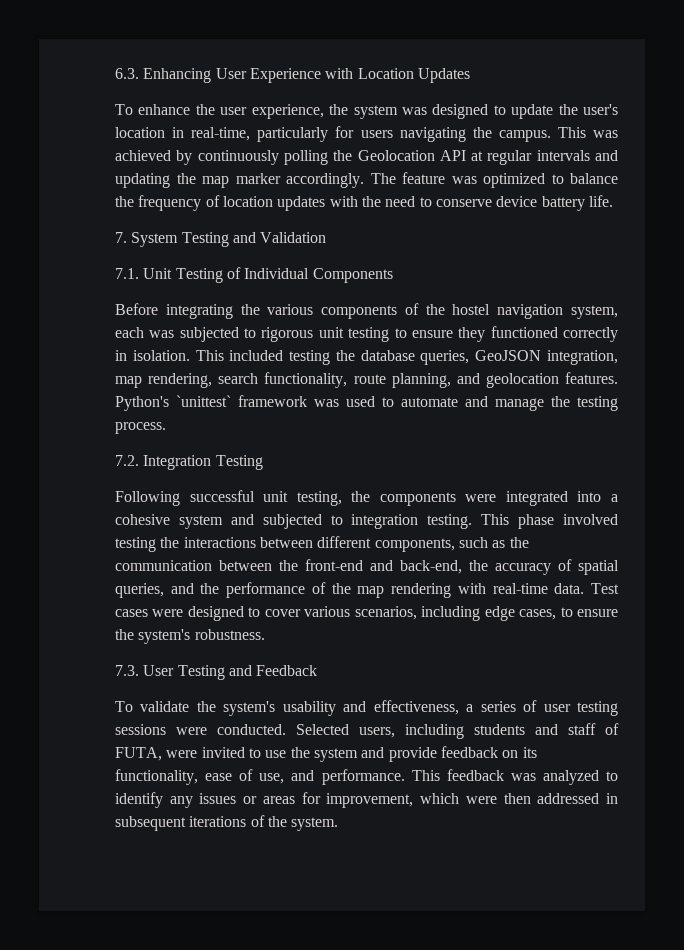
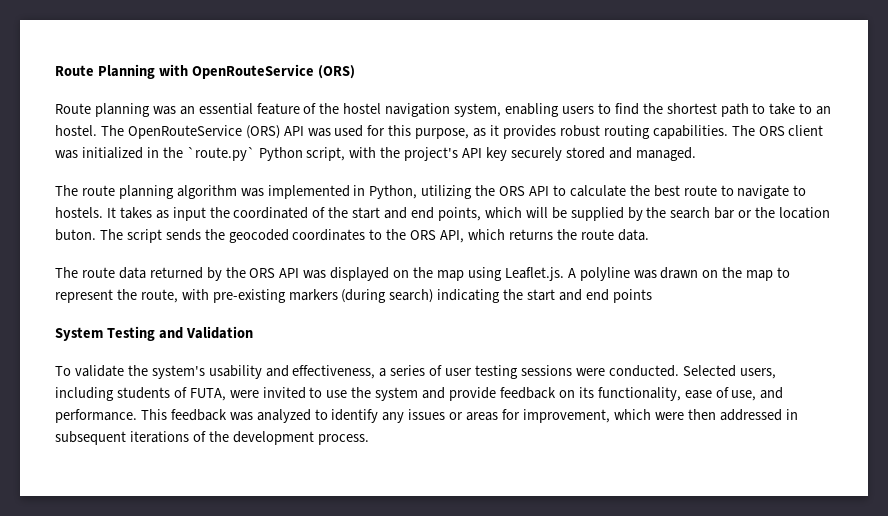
[115,68,470,83] [115,104,619,119] [115,126,619,142] [115,150,619,165] [115,172,618,188] [115,195,613,211] [115,232,327,247] [115,267,393,283] [115,303,398,319] 6.3. Enhancing User Experience with Location Updates // To enhance the user experience, the system was designed to update the user's location in real-time, particularly for users navigating the campus. This was achieved by continuously polling the Geolocation API at regular intervals and updating the map marker accordingly. The feature was optimized to balance the frequency of location updates with the need to conserve device battery life. // 7. System Testing and Validation // 7.1. Unit Testing of Individual Components // Before integrating the various components -> [55,64,355,79] [55,103,300,117] Route Planning with OpenRouteService (ORS) // Route planning was an essential feature
[115,326,619,342] [115,350,618,365] [115,372,618,388] [115,395,618,411] [115,422,166,434] [115,455,263,470] [115,490,618,506] [115,514,619,529] [115,536,529,552] [115,559,619,575] [115,582,620,598] [115,606,618,621] [115,629,265,644] [115,665,318,680] each was subjected to rigorous unit testing to ensure they functioned correctly in isolation. This included testing the database queries, GeoJSON integration, map rendering, search functionality, route planning, and geolocation features. Python's `unittest` framework was used to automate and manage the testing process. // 7.2. Integration Testing // Following successful unit testing, the components were integrated into a cohesive system and subjected to integration testing. This phase involved testing the interactions between different components, such as the communication between the front-end and back-end, the accuracy of spatial queries, and the performance of the map rendering with real-time data. Test cases were designed to cover various scenarios, including edge cases, to ensure the system's robustness. // 7.3. User Testing and Feedback -> [505,103,832,117] [55,125,824,139] [55,147,696,161] [55,185,807,199] [55,207,831,221] [55,229,649,243] [55,267,791,281] [55,289,652,303] [55,326,253,341] enabling users to find the shortest path to take to an hostel. The OpenRouteService (ORS) API was used for this purpose, as it provides robust routing capabilities. The ORS client was initialized in the `route.py` Python script, with the project's API key securely stored and managed. // The route planning algorithm was implemented in Python, utilizing the ORS API to calculate the best route to navigate to hostels. It takes as input the coordinated of the start and end points, which will be supplied by the search bar or the location buton. The script sends the geocoded coordinates to the ORS API, which returns the route data. // The route data returned by the ORS API was displayed on the map using Leaflet.js. A polyline was drawn on the map to represent the route, with pre-existing markers (during search) indicating the start and end points // System Testing and Validation
[535,723,596,735] and staff -> (170, 393) none
[291,817,339,831] system. -> [232,431,369,445] development process.

